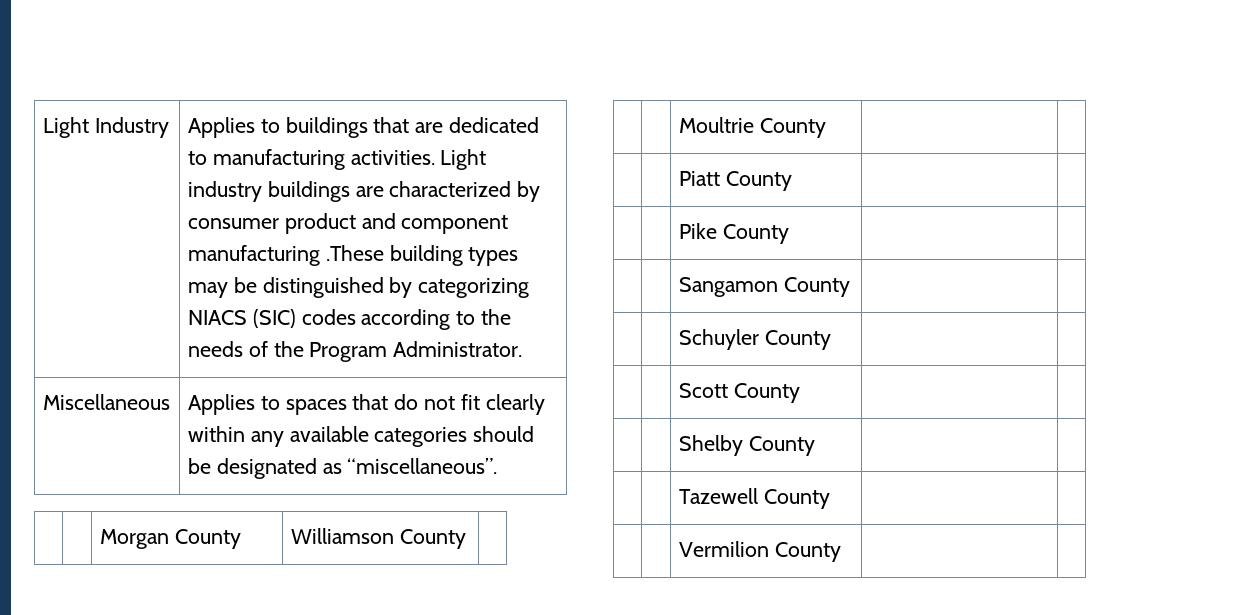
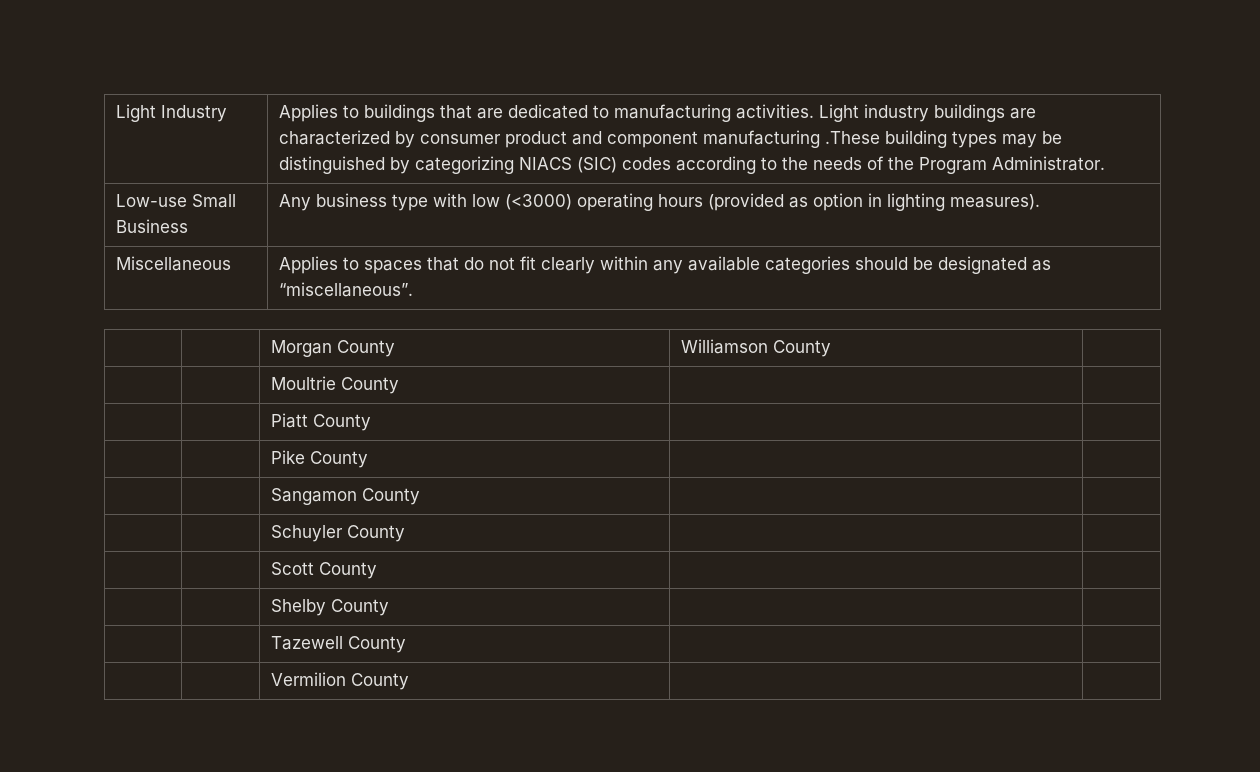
(523, 349) none -> [115,194,236,208] [115,219,188,233] [278,193,1040,211] // Low-use Small Business | Any business type with low (<3000) operating hours (provided as option in lighting measures).

